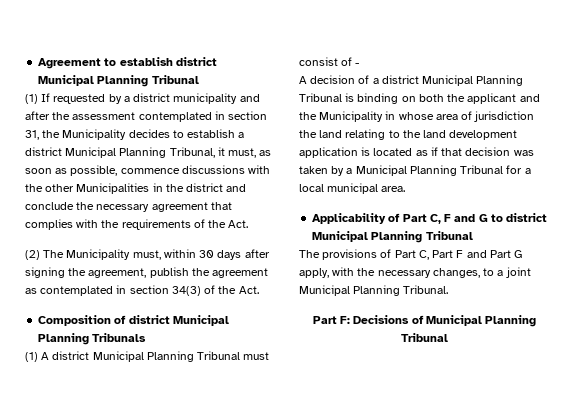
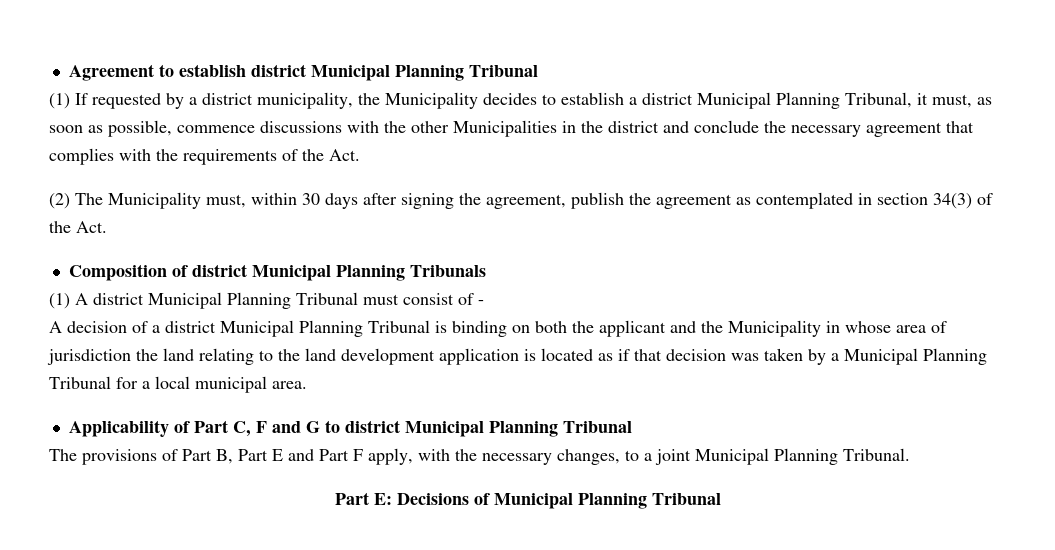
[173,93,260,104] [25,111,268,122] [25,130,39,140] municipality and after the assessment contemplated in section 31, -> [257,92,353,109] municipality,
[418,250,524,260] C, Part F and Part G -> [216,449,363,464] B, Part E and Part F
[340,316,351,324] F: -> [373,493,392,505] E:

